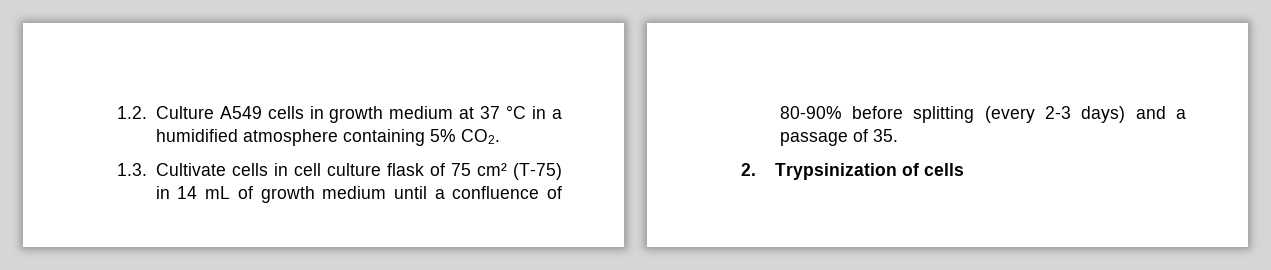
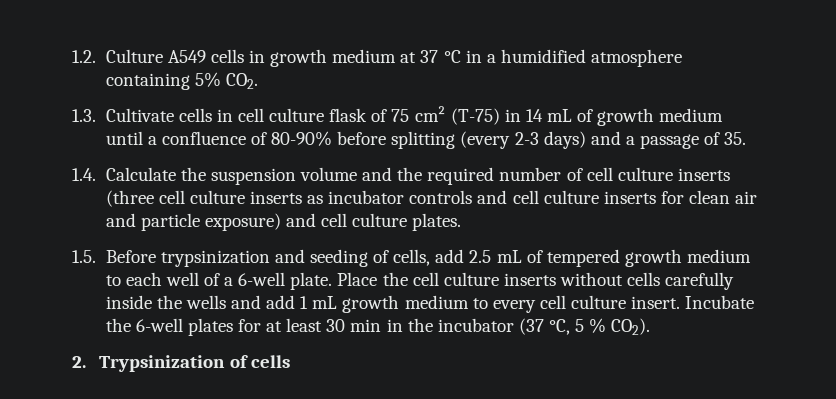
(898, 135) none -> [72,167,730,185] [105,190,758,207] [105,213,462,231] [72,249,752,267] [105,272,735,290] [105,295,755,313] [105,318,651,336] // 1.4. Calculate the suspension volume and the required number of cell culture inserts (three cell culture inserts as incubator controls and cell culture inserts for clean air and particle exposure) and cell culture plates. // 1.5. Before trypsinization and seeding of cells, add 2.5 mL of tempered growth medium to each well of a 6-well plate. Place the cell culture inserts without cells carefully inside the wells and add 1 mL growth medium to every cell culture insert. Incubate the 6-well plates for at least 30 min in the incubator (37 °C, 5 % CO2).

